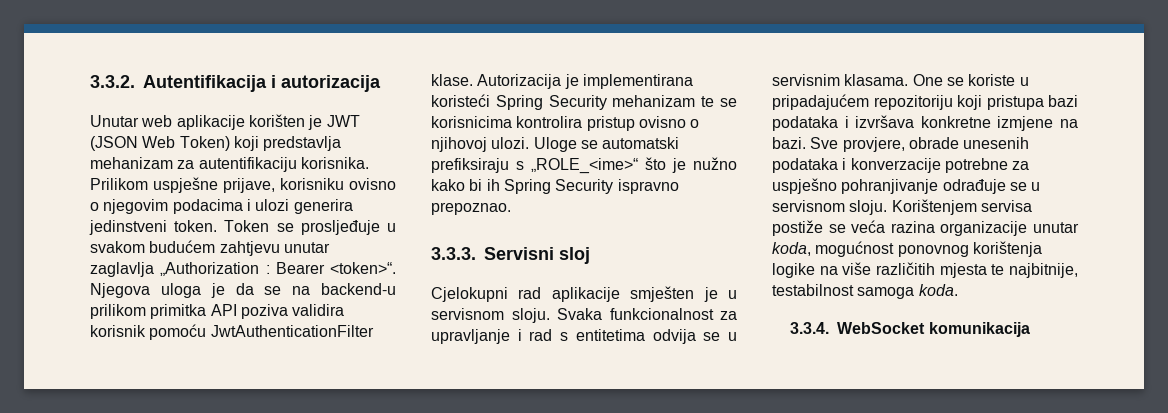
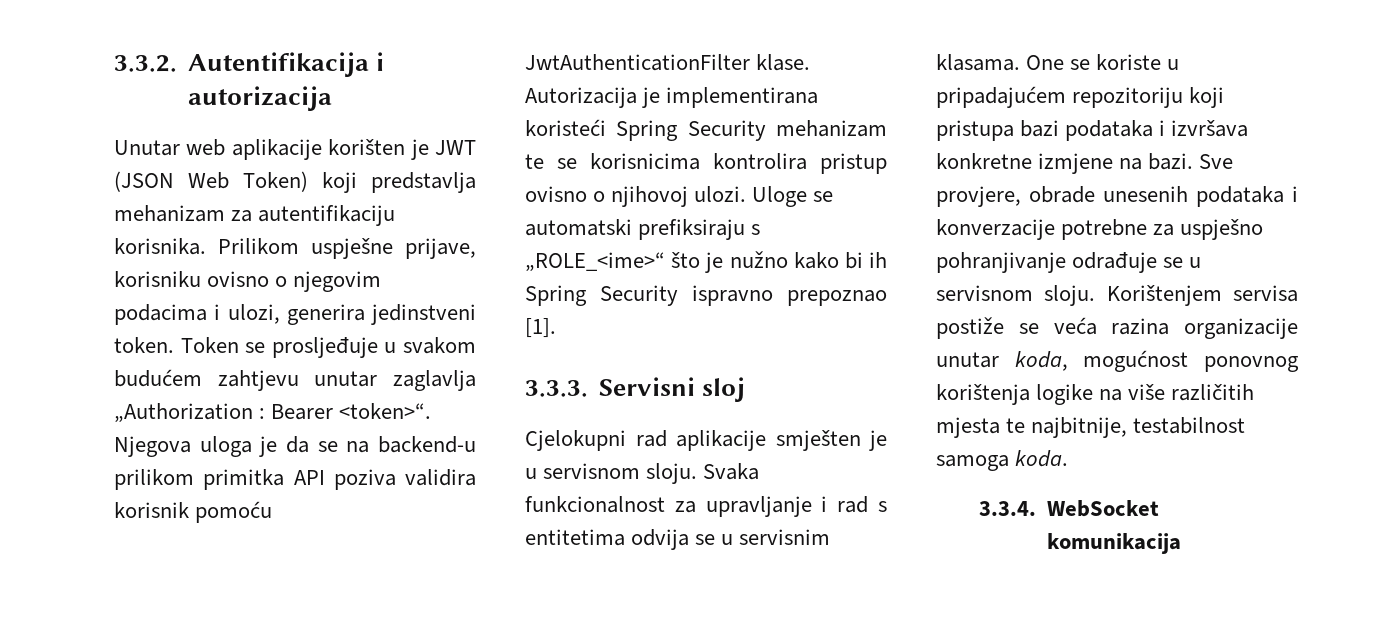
[255,199,290,211] ulozi -> [227,304,280,324] ulozi,
[431,202,511,215] prepoznao. -> [787,290,887,306] [525,318,556,338] prepoznao [1].

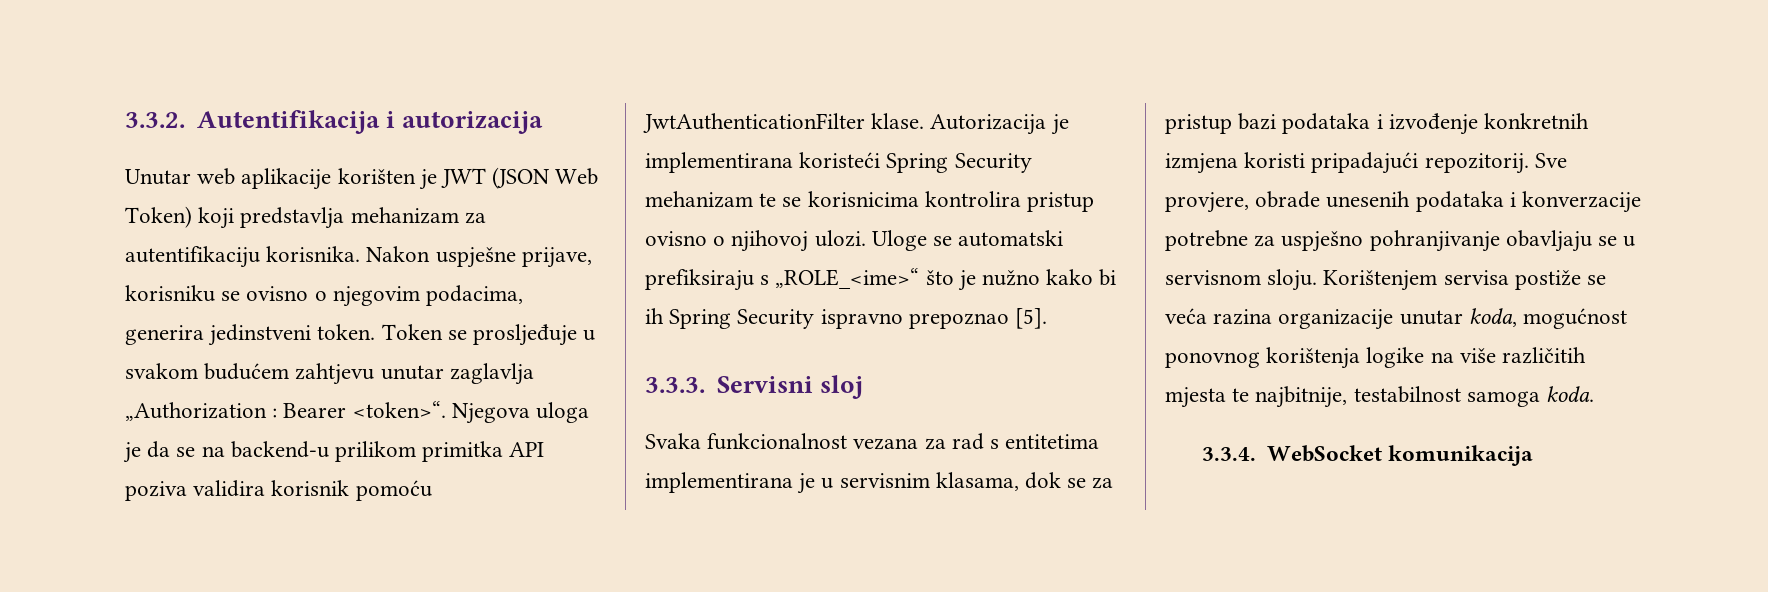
[218,238,299,254] Prilikom -> [366,246,431,262] Nakon
(201, 279) none -> [221,291,241,301] se
[114,304,280,325] podacima i ulozi, -> [426,285,524,306] podacima,
[525,318,556,338] [1]. -> [1015,308,1048,329] [5].
[525,430,887,451] [525,463,760,484] [525,496,887,517] [525,529,831,550] [936,54,1180,71] [936,86,1225,108] [936,120,1249,141] [936,153,1194,174] Cjelokupni rad aplikacije smješten je u servisnom sloju. Svaka funkcionalnost za upravljanje i rad s entitetima odvija se u servisnim klasama. One se koriste u pripadajućem repozitoriju koji pristupa bazi podataka i izvršava konkretne izmjene na bazi. -> [645,433,1100,450] [645,472,1114,494] [1165,113,1590,135] [1165,152,1529,174] Svaka funkcionalnost vezana za rad s entitetima implementirana je u servisnim klasama, dok se za pristup bazi podataka i izvođenje konkretnih izmjena koristi pripadajući repozitorij.
[1072,252,1158,273] odrađuje -> [1505,230,1592,252] obavljaju

